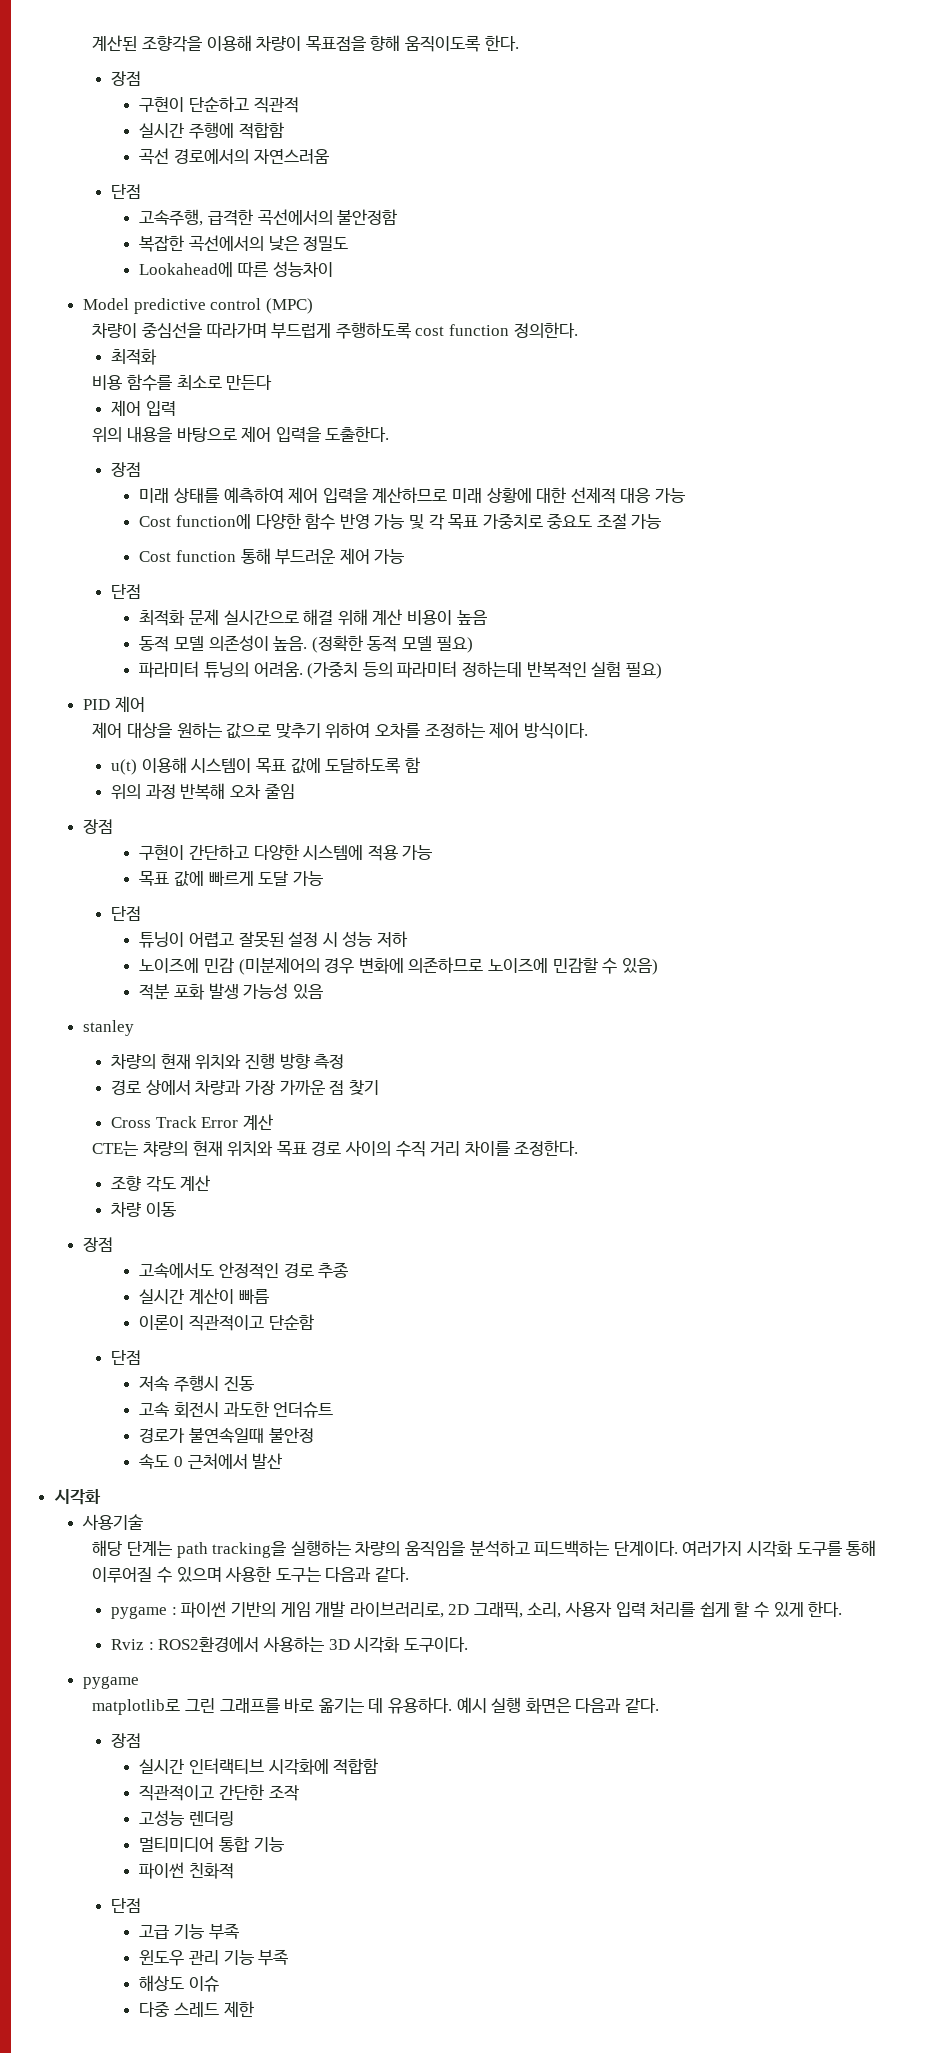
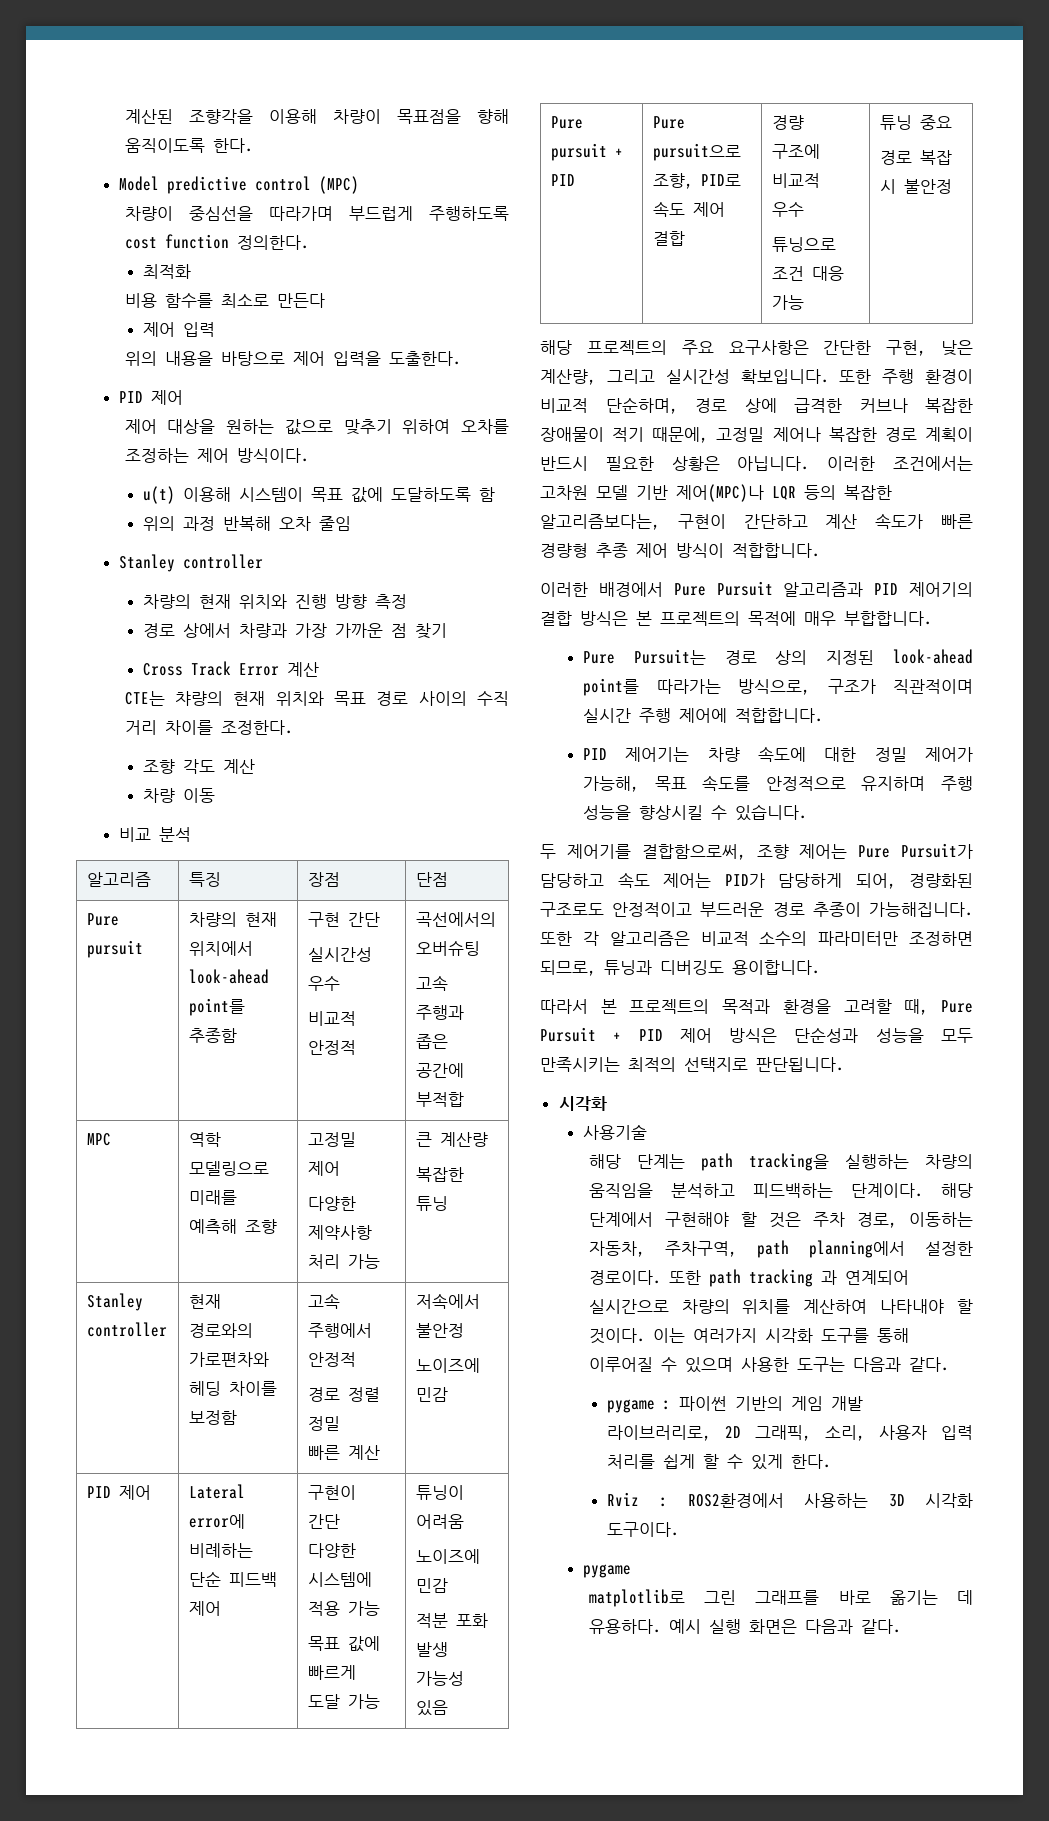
[111,71,142,86] [139,96,299,113] [139,122,284,139] [139,148,329,165] [111,184,142,199] [139,209,398,226] [139,235,349,252] [139,261,333,277] // 장점 // 구현이 단순하고 직관적 // 실시간 주행에 적합함 // 곡선 경로에서의 자연스러움 // 단점 // 고속주행, 급격한 곡선에서의 불안정함 // 복잡한 곡선에서의 낮은 정밀도 // Lookahead에 따른 성능차이 -> (253, 145) none
[111,462,142,477] [139,487,685,504] [139,513,662,530] [139,548,405,565] [111,584,142,599] [139,609,487,626] [139,635,473,653] [139,661,662,679] // 장점 // 미래 상태를 예측하여 제어 입력을 계산하므로 미래 상황에 대한 선제적 대응 가능 // Cost function에 다양한 함수 반영 가능 및 각 목표 가중치로 중요도 조절 가능 // Cost function 통해 부드러운 제어 가능 // 단점 // 최적화 문제 실시간으로 해결 위해 계산 비용이 높음 // 동적 모델 의존성이 높음. (정확한 동적 모델 필요) // 파라미터 튜닝의 어려움. (가중치 등의 파라미터 정하는데 반복적인 실험 필요) -> (461, 358) none
[82,819,113,834] [139,844,433,861] [139,871,323,887] [111,906,142,921] [139,931,408,948] [139,957,658,975] [139,983,323,1000] [82,1020,134,1036] 장점 // 구현이 간단하고 다양한 시스템에 적용 가능 // 목표 값에 빠르게 도달 가능 // 단점 // 튜닝이 어렵고 잘못된 설정 시 성능 저하 // 노이즈에 민감 (미분제어의 경우 변화에 의존하므로 노이즈에 민감할 수 있음) // 적분 포화 발생 가능성 있음 // stanley -> [119,554,264,572] Stanley controller
[82,1237,113,1252] [139,1262,349,1279] [139,1288,269,1304] [139,1314,314,1331] [111,1350,142,1365] [139,1375,254,1392] [139,1401,334,1418] [139,1427,314,1443] [139,1453,283,1469] 장점 // 고속에서도 안정적인 경로 추종 // 실시간 계산이 빠름 // 이론이 직관적이고 단순함 // 단점 // 저속 주행시 진동 // 고속 회전시 과도한 언더슈트 // 경로가 불연속일때 불안정 // 속도 0 근처에서 발산 -> [119,827,192,842] [86,872,151,887] [188,872,221,887] [307,872,340,887] [415,872,448,887] [86,913,119,926] [86,940,143,958] [188,912,277,927] [188,941,253,956] [188,969,269,984] [188,998,245,1016] [188,1028,237,1043] [307,912,380,927] [307,947,372,962] [307,976,340,991] [307,1011,356,1026] [307,1040,356,1055] [415,912,496,927] [415,941,480,956] [415,975,448,991] [415,1005,464,1020] [415,1034,448,1049] [415,1063,464,1078] [415,1092,464,1107] [86,1133,111,1146] [188,1132,221,1147] [188,1161,269,1176] [188,1190,237,1205] [188,1219,277,1234] [307,1132,356,1147] [307,1161,340,1176] [307,1196,356,1211] [307,1225,372,1240] [307,1254,380,1269] [415,1132,488,1147] [415,1167,464,1182] [415,1196,448,1211] [86,1293,143,1311] [86,1322,167,1337] [188,1294,221,1309] [188,1323,253,1338] [188,1352,269,1367] [188,1381,277,1396] [188,1410,237,1425] [307,1293,340,1309] [307,1323,372,1338] [307,1352,356,1367] [307,1387,380,1402] [307,1416,340,1431] [307,1445,380,1460] [415,1293,480,1309] [415,1323,464,1338] [415,1358,480,1373] [415,1387,448,1402] [86,1485,151,1500] [188,1484,245,1499] [188,1514,245,1529] [188,1543,253,1558] [188,1571,277,1587] [188,1601,221,1616] [307,1485,356,1500] [307,1514,340,1529] [307,1543,356,1558] [307,1572,372,1587] [307,1601,380,1616] [307,1636,380,1652] [307,1665,356,1680] [307,1694,380,1709] [415,1485,464,1500] [415,1514,464,1529] [415,1549,480,1564] [415,1578,448,1593] [415,1613,488,1628] [415,1642,448,1657] [415,1671,464,1686] [415,1700,448,1716] [550,116,583,129] [550,143,623,161] [550,174,575,186] [652,116,685,129] [652,143,741,161] [652,173,741,189] [652,201,725,217] [652,231,685,246] [771,115,804,130] [771,144,820,159] [771,173,820,188] [771,202,804,217] [771,237,836,252] [771,266,844,281] [771,295,804,310] [879,115,952,130] [879,150,952,165] [879,179,952,194] [540,340,973,356] [540,369,973,385] [540,397,973,414] [540,427,973,443] [540,456,973,471] [540,484,892,502] [540,513,973,530] [540,543,820,558] [540,581,973,597] [540,611,932,626] [583,649,973,665] [583,678,973,696] [583,708,824,723] [583,746,973,762] [583,775,973,792] [583,804,808,821] [540,843,973,860] [540,872,973,889] [540,902,973,917] [540,931,973,946] [540,960,820,976] [540,999,973,1015] [540,1027,973,1043] [540,1057,844,1072] 비교 분석 // 알고리즘 | 특징 | 장점 | 단점 // Pure pursuit | 차량의 현재 위치에서 look-ahead point를 추종함 | 구현 간단 // 실시간성 우수 // 비교적 안정적 | 곡선에서의 오버슈팅 // 고속 주행과 좁은 공간에 부적합 // MPC | 역학 모델링으로 미래를 예측해 조향 | 고정밀 제어 // 다양한 제약사항 처리 가능 | 큰 계산량 // 복잡한 튜닝 // Stanley controller | 현재 경로와의 가로편차와 헤딩 차이를 보정함 | 고속 주행에서 안정적 // 경로 정렬 정밀 // 빠른 계산 | 저속에서 불안정 // 노이즈에 민감 // PID 제어 | Lateral error에 비례하는 단순 피드백 제어 | 구현이 간단 다양한 시스템에 적용 가능 // 목표 값에 빠르게 도달 가능 | 튜닝이 어려움 // 노이즈에 민감 // 적분 포화 발생 가능성 있음 // Pure pursuit + PID | Pure pursuit으로 조향, PID로 속도 제어 결합 | 경량 구조에 비교적 우수 // 튜닝으로 조건 대응 가능 | 튜닝 중요 // 경로 복잡 시 불안정 // 해당 프로젝트의 주요 요구사항은 간단한 구현, 낮은 계산량, 그리고 실시간성 확보입니다. 또한 주행 환경이 비교적 단순하며, 경로 상에 급격한 커브나 복잡한 장애물이 적기 때문에, 고정밀 제어나 복잡한 경로 계획이 반드시 필요한 상황은 아닙니다. 이러한 조건에서는 고차원 모델 기반 제어(MPC)나 LQR 등의 복잡한 알고리즘보다는, 구현이 간단하고 계산 속도가 빠른 경량형 추종 제어 방식이 적합합니다. // 이러한 배경에서 Pure Pursuit 알고리즘과 PID 제어기의 결합 방식은 본 프로젝트의 목적에 매우 부합합니다. // Pure Pursuit는 경로 상의 지정된 look-ahead point를 따라가는 방식으로, 구조가 직관적이며 실시간 주행 제어에 적합합니다. // PID 제어기는 차량 속도에 대한 정밀 제어가 가능해, 목표 속도를 안정적으로 유지하며 주행 성능을 향상시킬 수 있습니다. // 두 제어기를 결합함으로써, 조향 제어는 Pure Pursuit가 담당하고 속도 제어는 PID가 담당하게 되어, 경량화된 구조로도 안정적이고 부드러운 경로 추종이 가능해집니다. 또한 각 알고리즘은 비교적 소수의 파라미터만 조정하면 되므로, 튜닝과 디버깅도 용이합니다. // 따라서 본 프로젝트의 목적과 환경을 고려할 때, Pure Pursuit + PID 제어 방식은 단순성과 성능을 모두 만족시키는 최적의 선택지로 판단됩니다.
(678, 1548) none -> [941,1183,973,1198] [588,1212,974,1228] [588,1240,973,1258] [588,1269,909,1287] [588,1299,973,1314] [588,1328,685,1344] 해당 단계에서 구현해야 할 것은 주차 경로, 이동하는 자동차, 주차구역, path planning에서 설정한 경로이다. 또한 path tracking 과 연계되어 실시간으로 차량의 위치를 계산하여 나타내야 할 것이다. 이는
[111,1733,142,1748] [139,1758,379,1775] [139,1784,299,1801] [139,1810,234,1826] [139,1836,284,1852] [139,1862,234,1879] [111,1898,142,1913] [139,1923,239,1940] [139,1949,289,1966] [139,1975,219,1992] [139,2001,254,2017] // 장점 // 실시간 인터랙티브 시각화에 적합함 // 직관적이고 간단한 조작 // 고성능 렌더링 // 멀티미디어 통합 기능 // 파이썬 친화적 // 단점 // 고급 기능 부족 // 윈도우 관리 기능 부족 // 해상도 이슈 // 다중 스레드 제한 -> (901, 1626) none

